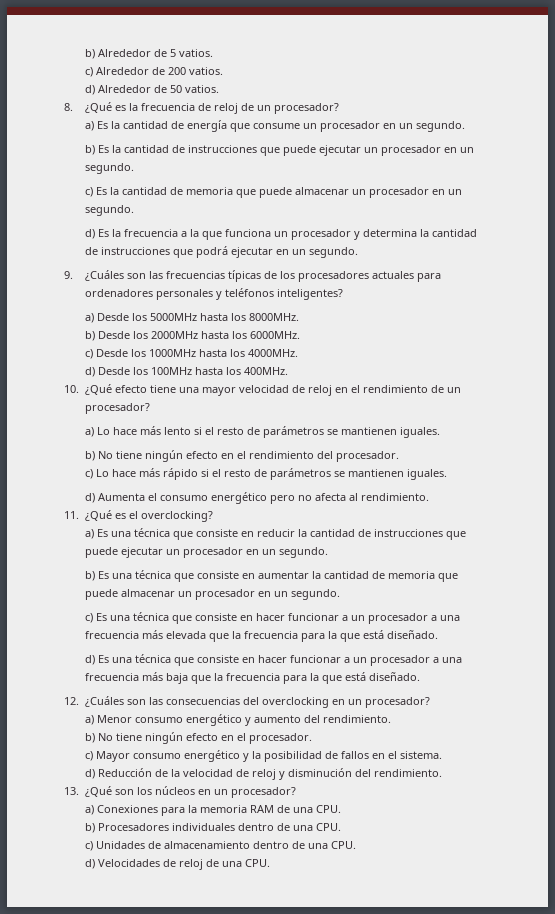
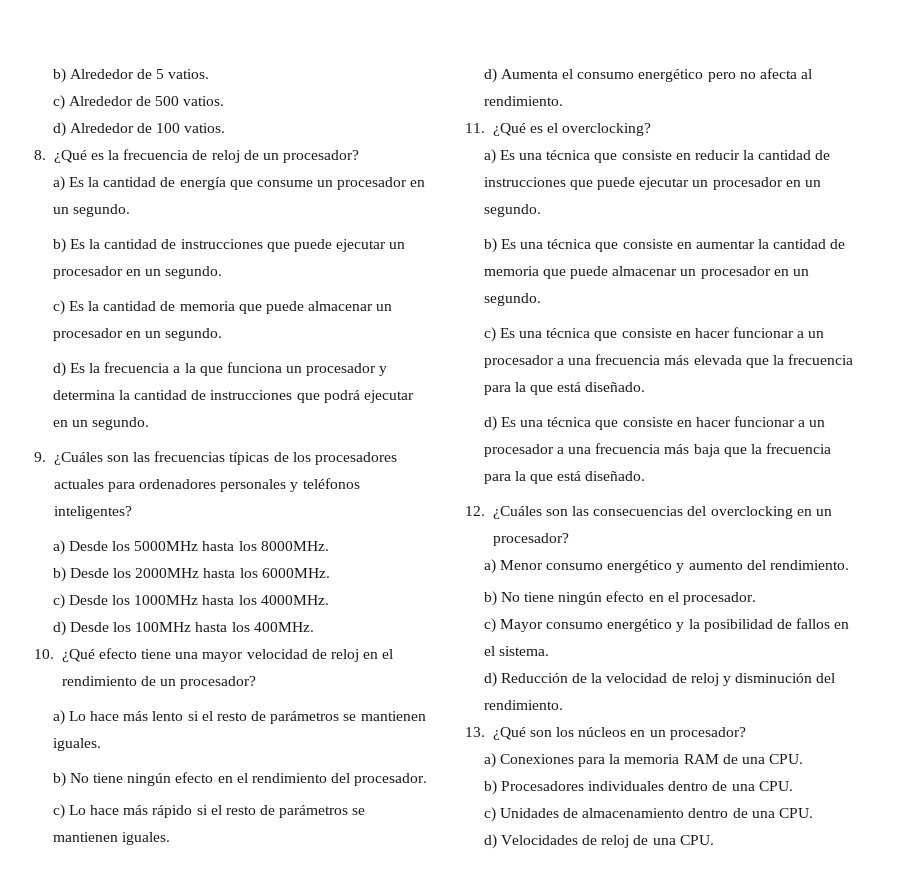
[167,67,186,75] 200 -> [155,96,180,106] 500
[169,85,182,93] 50 -> [156,123,181,133] 100

